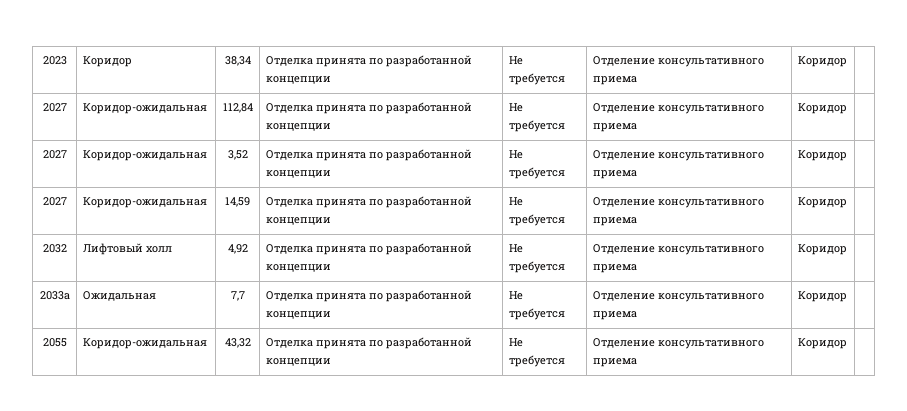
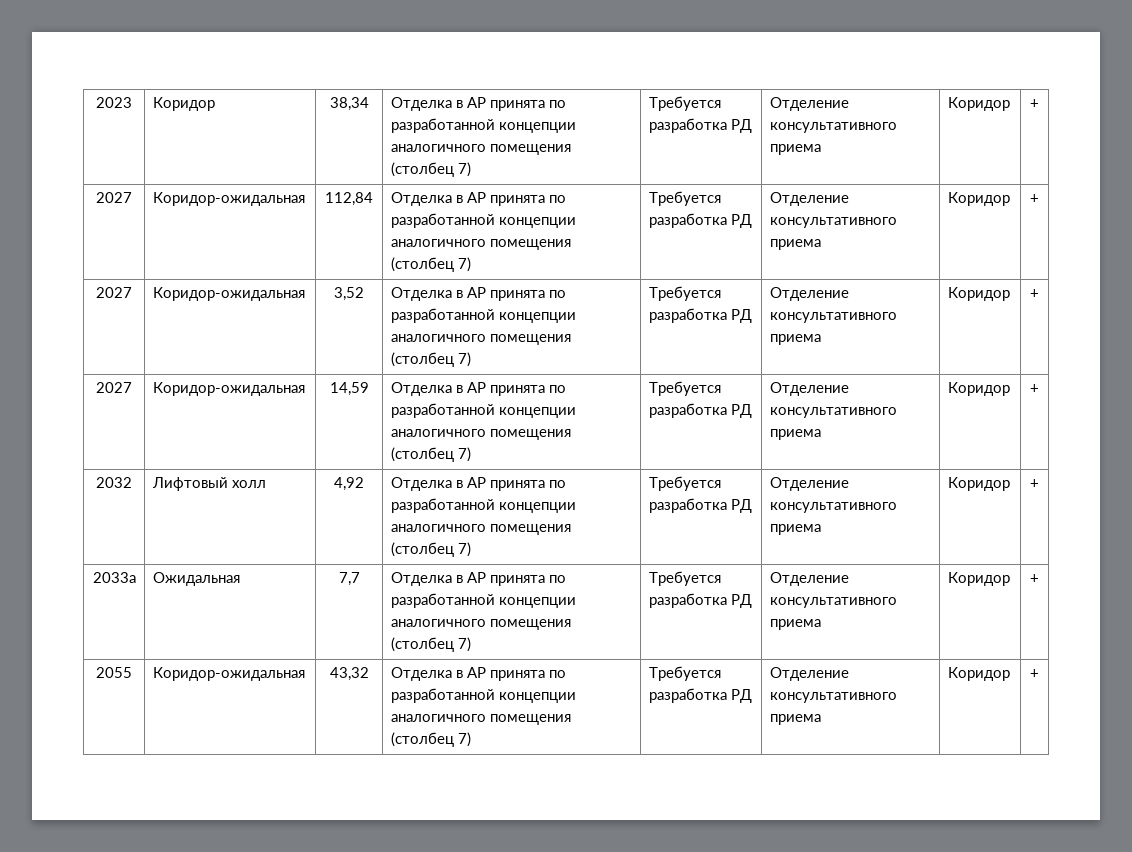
[315,55,472,67] [265,76,331,84] [508,56,523,65] [508,73,565,85] [592,56,764,67] [592,76,637,85] [797,56,847,67] принята по разработанной концепции | Не требуется | Отделение консультативного приема | Коридор | -> [455,97,566,111] [390,118,576,133] [390,144,571,155] [390,162,471,177] [648,96,721,111] [648,118,752,133] [769,97,849,111] [769,122,897,133] [769,144,821,155] [947,97,1010,111] [1030,99,1039,108] в АР принята по разработанной концепции аналогичного помещения (столбец 7) | Требуется разработка РД | Отделение консультативного приема | Коридор | +
[315,102,472,114] [265,123,331,131] [508,103,523,112] [508,120,565,132] [592,103,764,114] [592,123,637,132] [797,103,847,114] принята по разработанной концепции | Не требуется | Отделение консультативного приема | Коридор | -> [455,192,566,206] [390,213,576,228] [390,239,571,250] [390,257,471,272] [648,191,721,206] [648,213,752,228] [769,192,849,206] [769,217,897,228] [769,239,821,250] [947,192,1010,206] [1030,194,1039,203] в АР принята по разработанной концепции аналогичного помещения (столбец 7) | Требуется разработка РД | Отделение консультативного приема | Коридор | +
[315,149,472,161] [265,170,331,178] [508,150,523,159] [508,167,565,179] [592,150,764,161] [592,170,637,179] [797,150,847,161] принята по разработанной концепции | Не требуется | Отделение консультативного приема | Коридор | -> [455,287,566,301] [390,308,576,323] [390,334,571,345] [390,352,471,367] [648,286,721,301] [648,308,752,323] [769,287,849,301] [769,312,897,323] [769,334,821,345] [947,287,1010,301] [1030,289,1039,298] в АР принята по разработанной концепции аналогичного помещения (столбец 7) | Требуется разработка РД | Отделение консультативного приема | Коридор | +
[315,196,472,208] [265,217,331,225] [508,197,523,206] [508,214,565,226] [592,197,764,208] [592,217,637,226] [797,197,847,208] принята по разработанной концепции | Не требуется | Отделение консультативного приема | Коридор | -> [455,382,566,396] [390,403,576,418] [390,429,571,440] [390,447,471,462] [648,381,721,396] [648,403,752,418] [769,382,849,396] [769,407,897,418] [769,429,821,440] [947,382,1010,396] [1030,384,1039,393] в АР принята по разработанной концепции аналогичного помещения (столбец 7) | Требуется разработка РД | Отделение консультативного приема | Коридор | +
[315,243,472,255] [265,264,331,272] [508,244,523,253] [508,261,565,273] [592,244,764,255] [592,264,637,273] [797,244,847,255] принята по разработанной концепции | Не требуется | Отделение консультативного приема | Коридор | -> [455,477,566,491] [390,498,576,513] [390,524,571,535] [390,542,471,557] [648,476,721,491] [648,498,752,513] [769,477,849,491] [769,502,897,513] [769,524,821,535] [947,477,1010,491] [1030,479,1039,488] в АР принята по разработанной концепции аналогичного помещения (столбец 7) | Требуется разработка РД | Отделение консультативного приема | Коридор | +
[315,290,472,302] [265,311,331,319] [508,291,523,300] [508,308,565,320] [592,291,764,302] [592,311,637,320] [797,291,847,302] принята по разработанной концепции | Не требуется | Отделение консультативного приема | Коридор | -> [455,572,566,586] [390,593,576,608] [390,619,571,630] [390,637,471,652] [648,571,721,586] [648,593,752,608] [769,572,849,586] [769,597,897,608] [769,619,821,630] [947,572,1010,586] [1030,574,1039,583] в АР принята по разработанной концепции аналогичного помещения (столбец 7) | Требуется разработка РД | Отделение консультативного приема | Коридор | +
[315,337,472,349] [265,358,331,366] [508,338,523,347] [508,355,565,367] [592,338,764,349] [592,358,637,367] [797,338,847,349] принята по разработанной концепции | Не требуется | Отделение консультативного приема | Коридор | -> [455,667,566,681] [390,688,576,703] [390,714,571,725] [390,732,471,747] [648,666,721,681] [648,688,752,703] [769,667,849,681] [769,692,897,703] [769,714,821,725] [947,667,1010,681] [1030,669,1039,678] в АР принята по разработанной концепции аналогичного помещения (столбец 7) | Требуется разработка РД | Отделение консультативного приема | Коридор | +

